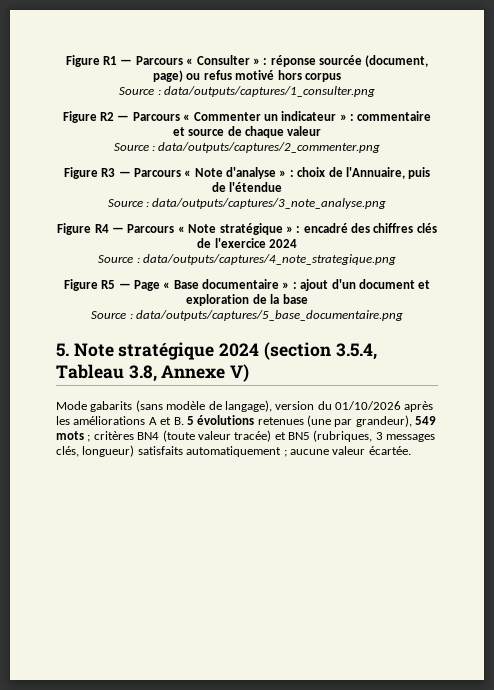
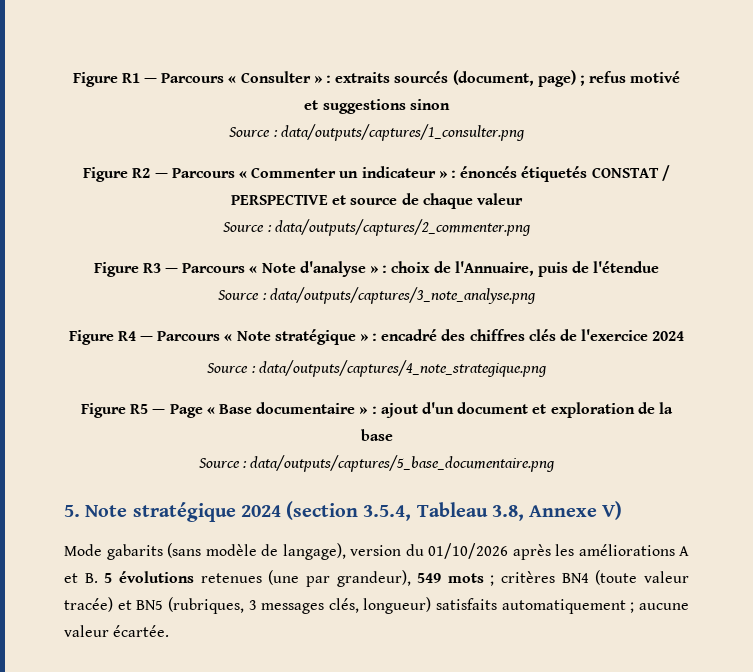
[270,55,362,67] réponse sourcée -> [335,71,449,83] extraits sourcés
[186,73,201,80] ou -> [579,75,585,86] ;
[277,70,341,82] hors corpus -> [304,99,450,114] et suggestions sinon
[357,111,432,121] commentaire -> [460,165,670,182] [231,194,329,205] énoncés étiquetés CONSTAT / PERSPECTIVE

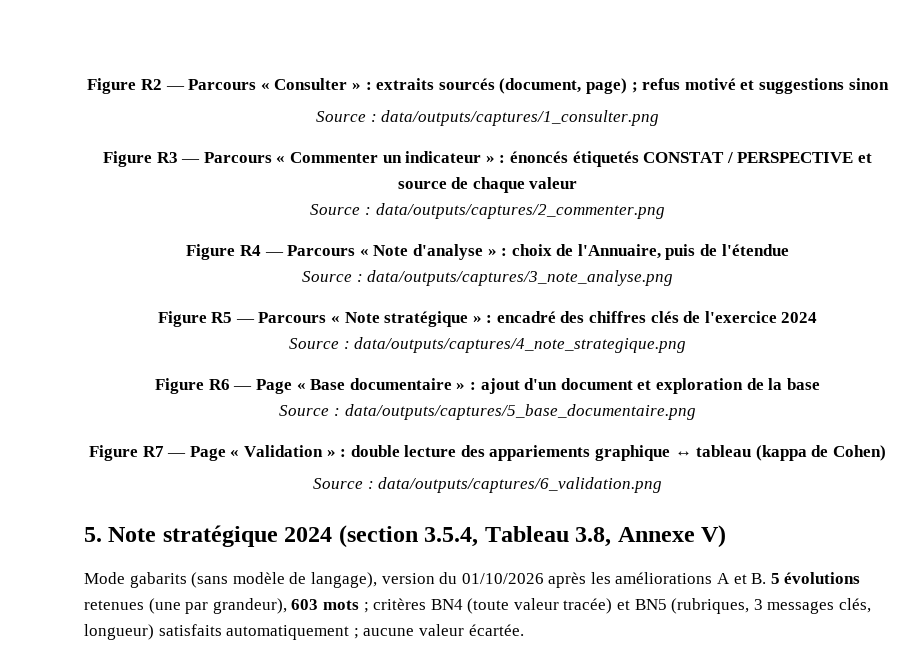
[72,72,140,87] Figure R1 -> [87,78,163,94] Figure R2
[132,168,151,178] R2 -> [156,152,178,163] R3
[142,263,161,273] R3 -> [239,245,261,256] R4
[117,331,136,341] R4 -> [211,312,233,323] R5
[130,404,149,414] R5 -> [208,379,230,390] R6
(556, 463) none -> [88,445,887,461] [312,477,663,493] // Figure R7 — Page « Validation » : double lecture des appariements graphique ↔ tableau (kappa de Cohen) // Source : data/outputs/captures/6_validation.png
[417,573,442,583] 549 -> [291,599,319,610] 603

